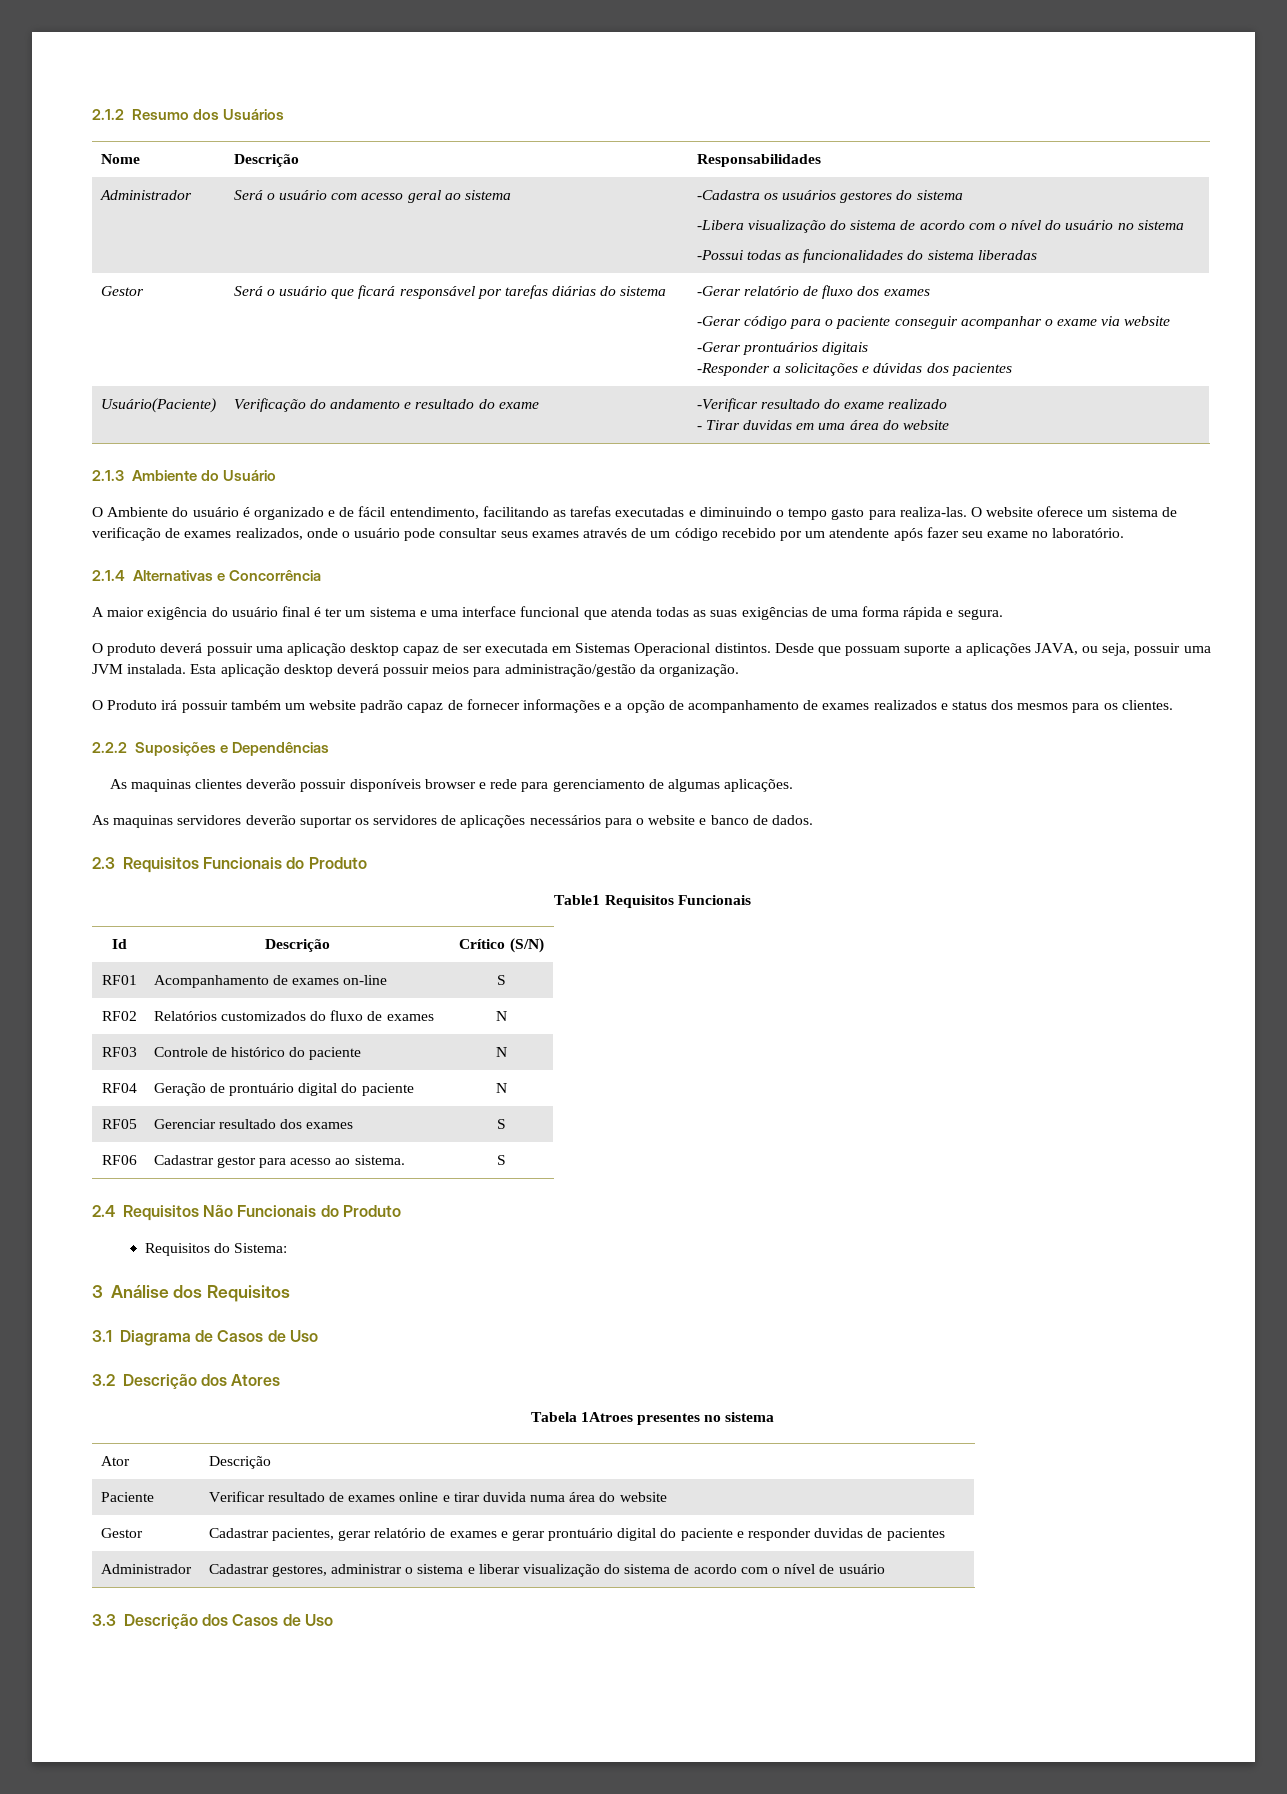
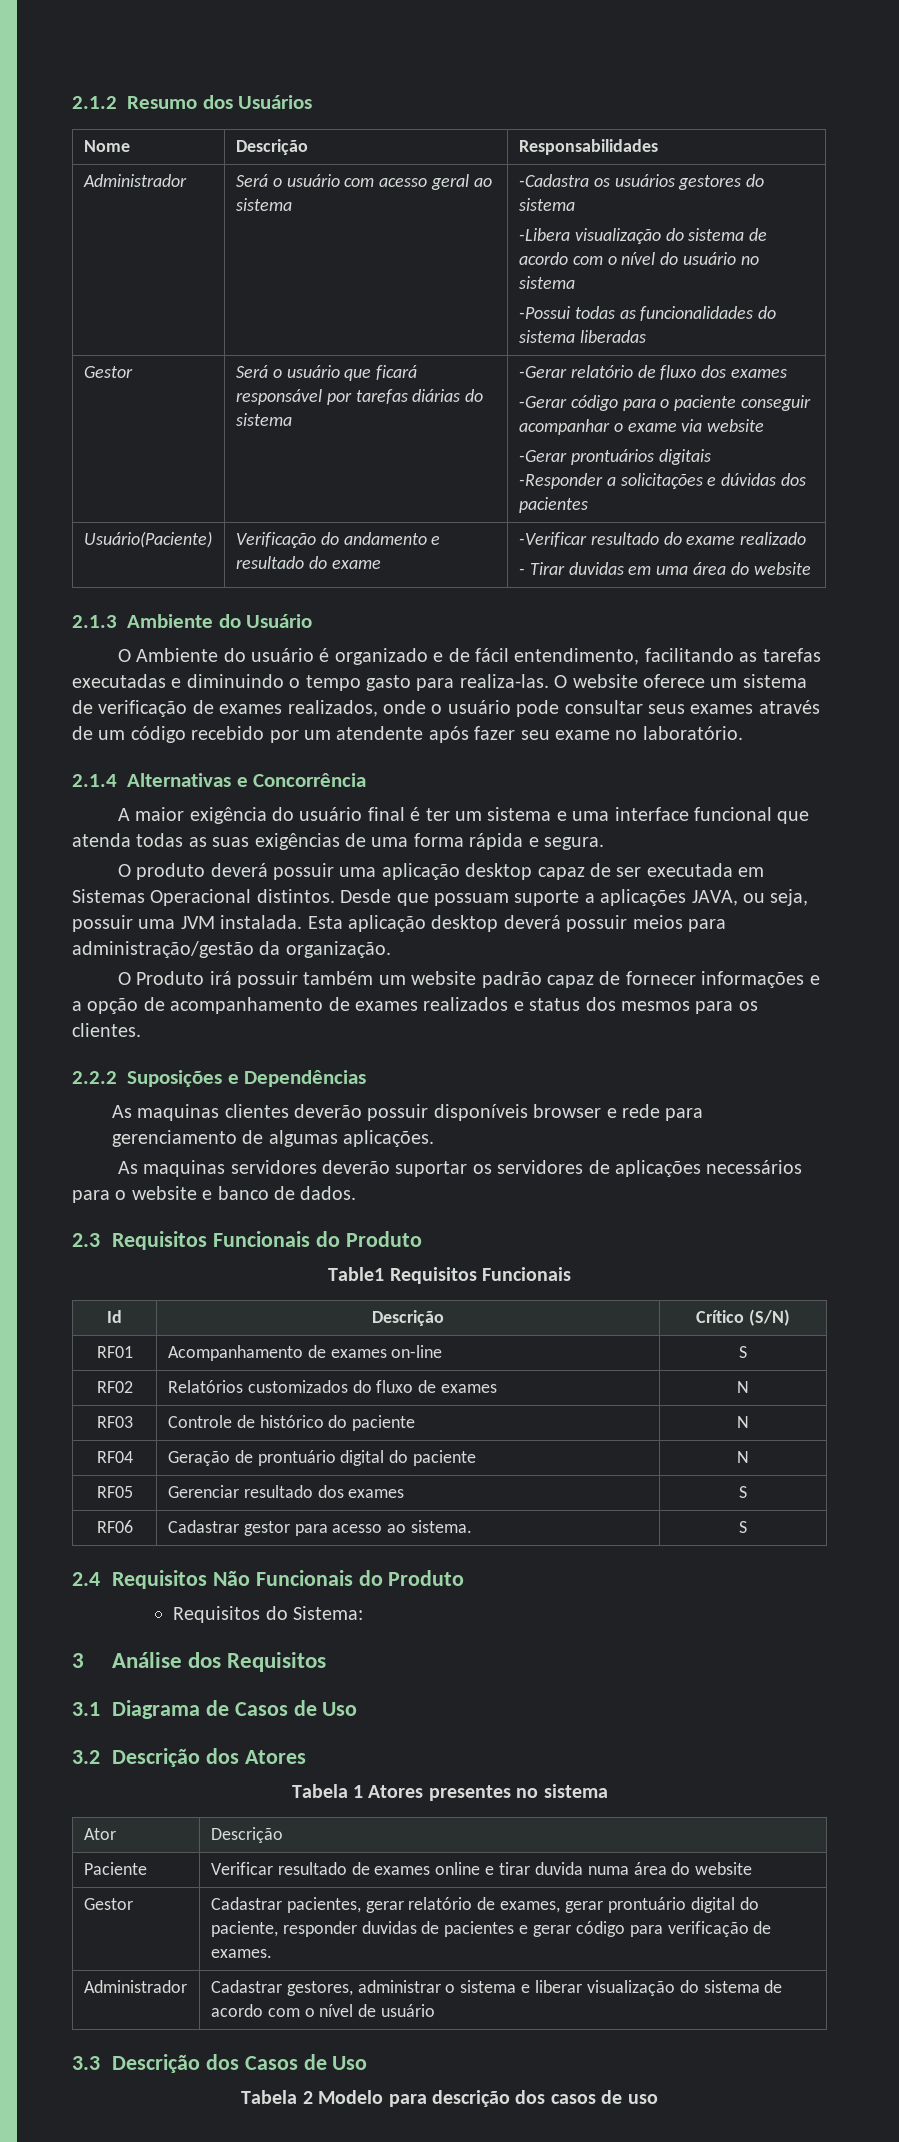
[580,1412,633,1422] 1Atroes -> [352,1785,424,1798] 1 Atores
[449,1531,508,1538] exames e -> [500,1901,561,1913] exames,
[680,1528,744,1541] paciente e -> [210,1921,278,1937] paciente,
(945, 1534) none -> [519,1921,772,1937] [210,1949,272,1958] e gerar código para verificação de exames.
(334, 1620) none -> [241,2090,658,2107] // Tabela 2 Modelo para descrição dos casos de uso

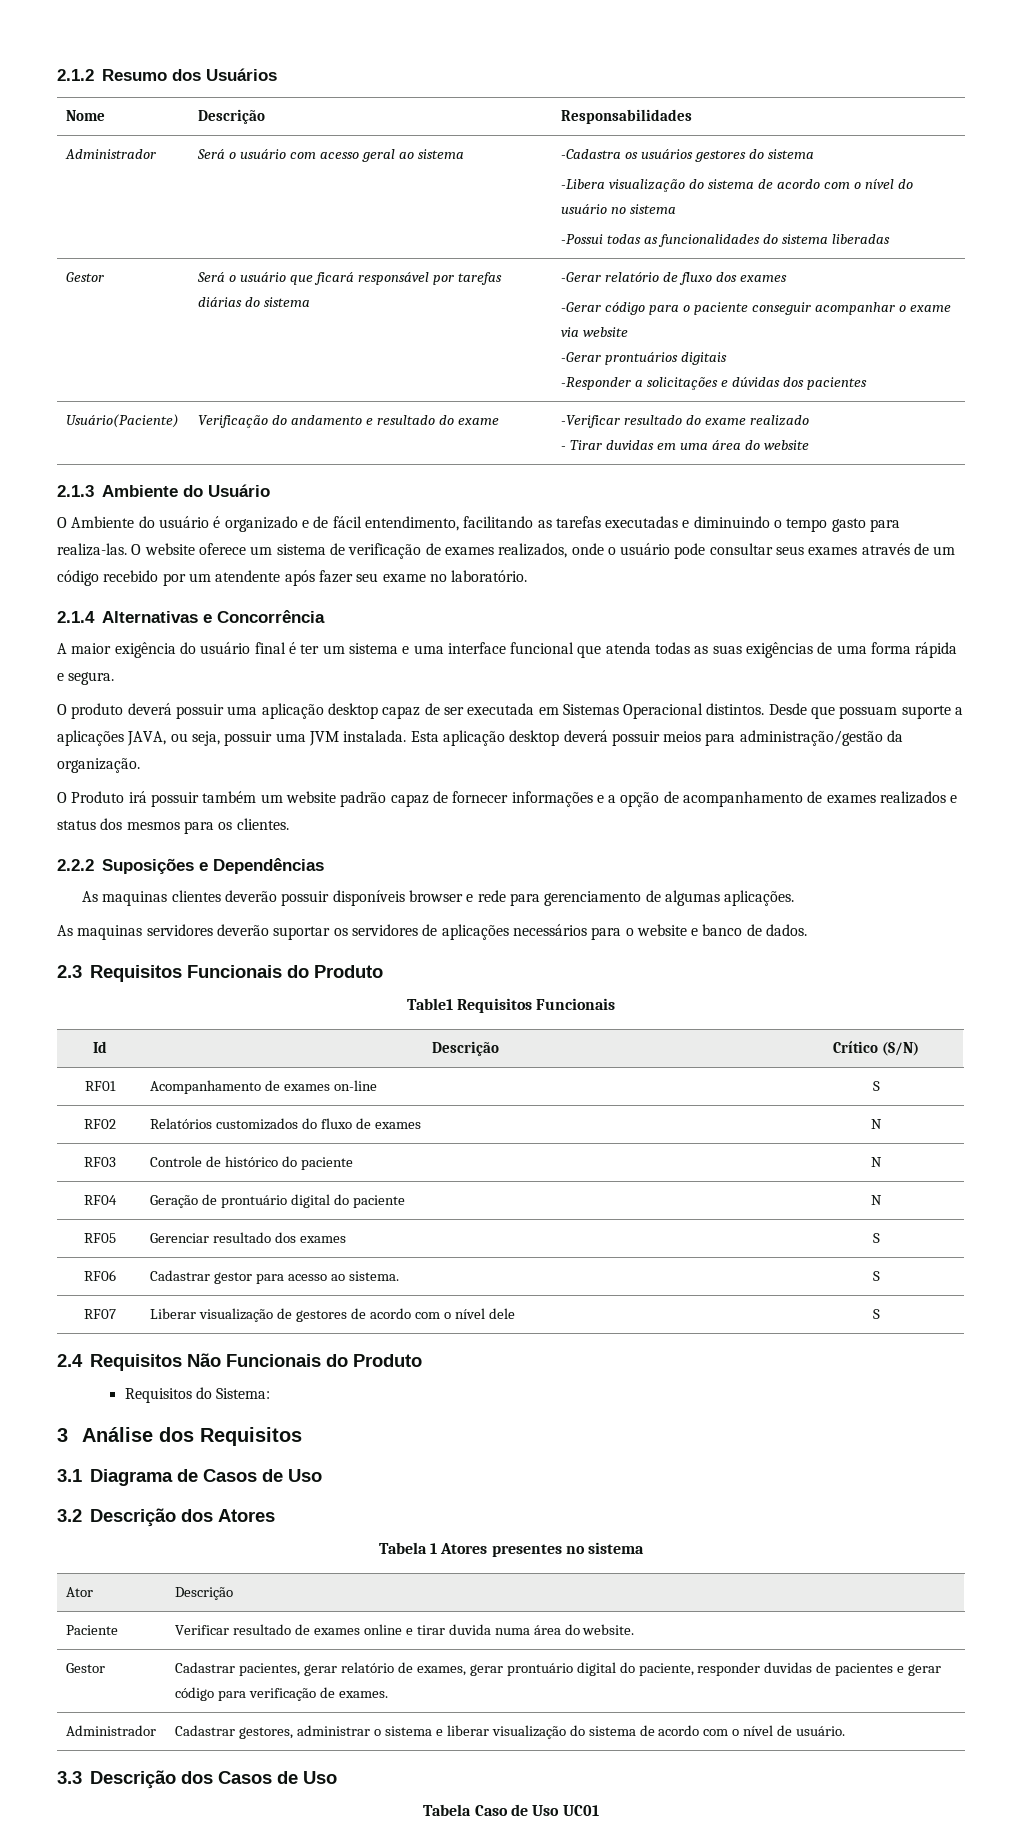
(747, 1527) none -> [83,1309,116,1319] [150,1308,515,1322] [872,1309,880,1319] // RF07 | Liberar visualização de gestores de acordo com o nível dele | S
[695,1862,753,1875] website -> [582,1624,635,1635] website.
[381,2004,436,2017] usuário -> [796,1726,846,1736] usuário.
[302,2090,658,2107] 2 Modelo para descrição dos casos de uso -> [474,1804,599,1816] Caso de Uso UC01

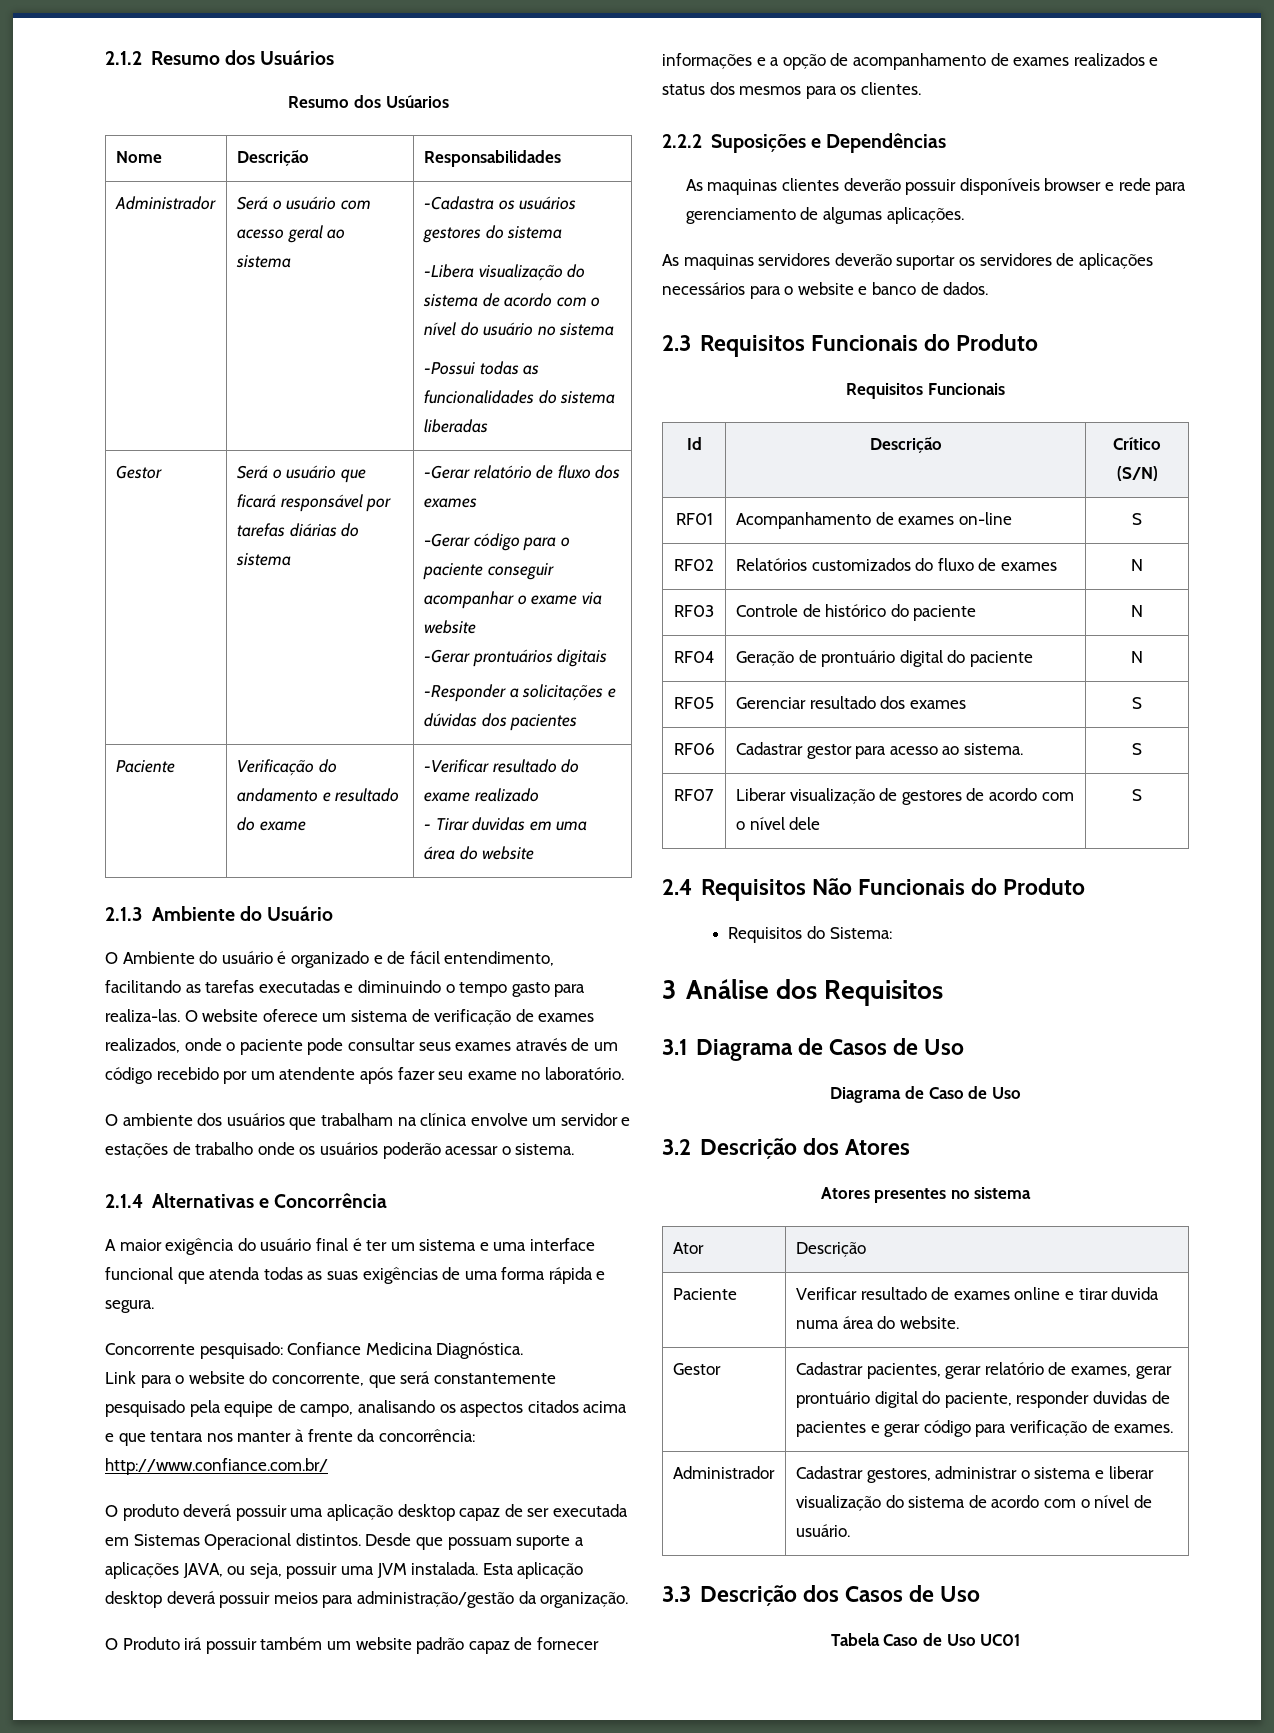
(277, 74) none -> [288,95,449,108] // Resumo dos Usúarios
[66,414,180,428] Usuário(Paciente) -> [115,760,175,773] Paciente
[620,543,671,555] usuário -> [239,1039,303,1055] paciente
(528, 576) none -> [105,1113,631,1130] [105,1142,575,1159] // O ambiente dos usuários que trabalham na clínica envolve um servidor e estações de trabalho onde os usuários poderão acessar o sistema.
(115, 678) none -> [105,1342,524,1359] [105,1371,556,1388] [105,1400,628,1417] [105,1429,475,1446] [105,1458,328,1475] // Concorrente pesquisado: Confiance Medicina Diagnóstica. // Link para o website do concorrente, que será constantemente pesquisado pela equipe de campo, analisando os aspectos citados acima e que tentara nos manter à frente da concorrência: http://www.confiance.com.br/
[406,998,453,1010] Table1 -> (1039, 342) none
(322, 1475) none -> [830,1086,1021,1103] // Diagrama de Caso de Uso
[378,1542,438,1554] Tabela 1 -> (910, 1147) none

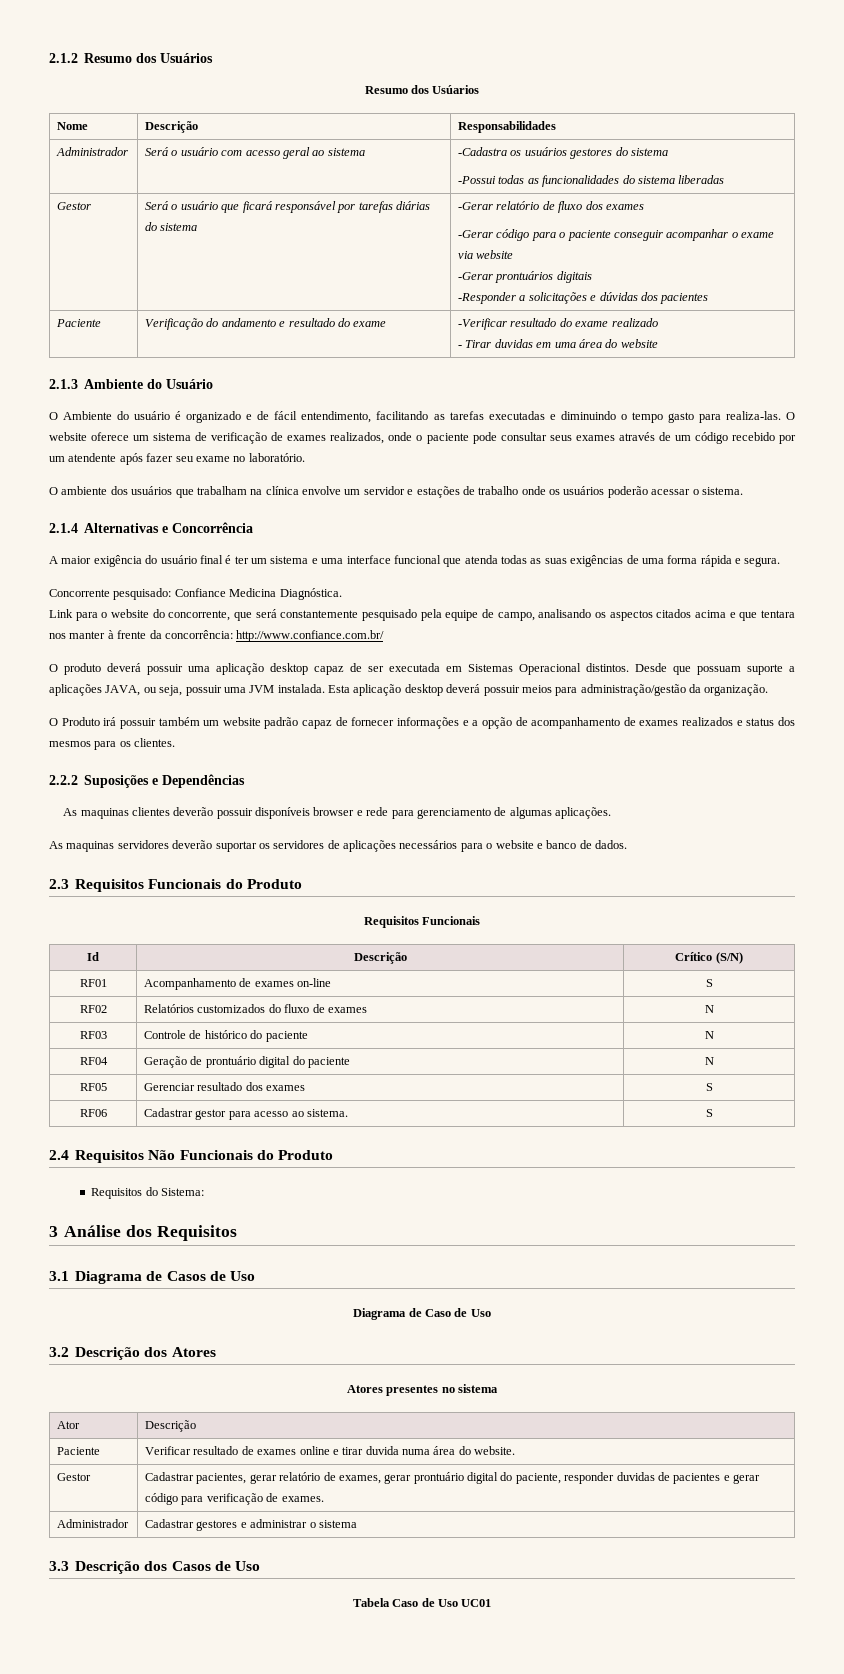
[423,264,586,281] [422,293,601,307] [423,322,615,336] // -Libera visualização do sistema de acordo com o nível do usuário no sistema -> (668, 152) none
[674,789,714,801] [735,788,1074,805] [735,817,821,830] [1132,789,1142,801] // RF07 | Liberar visualização de gestores de acordo com o nível dele | S -> (713, 1113) none
[866,1468,931,1483] gestores, -> [196,1520,247,1531] gestores e
[1094,1466,1154,1479] [795,1495,1152,1511] [795,1524,850,1537] e liberar visualização do sistema de acordo com o nível de usuário. -> (357, 1524) none

